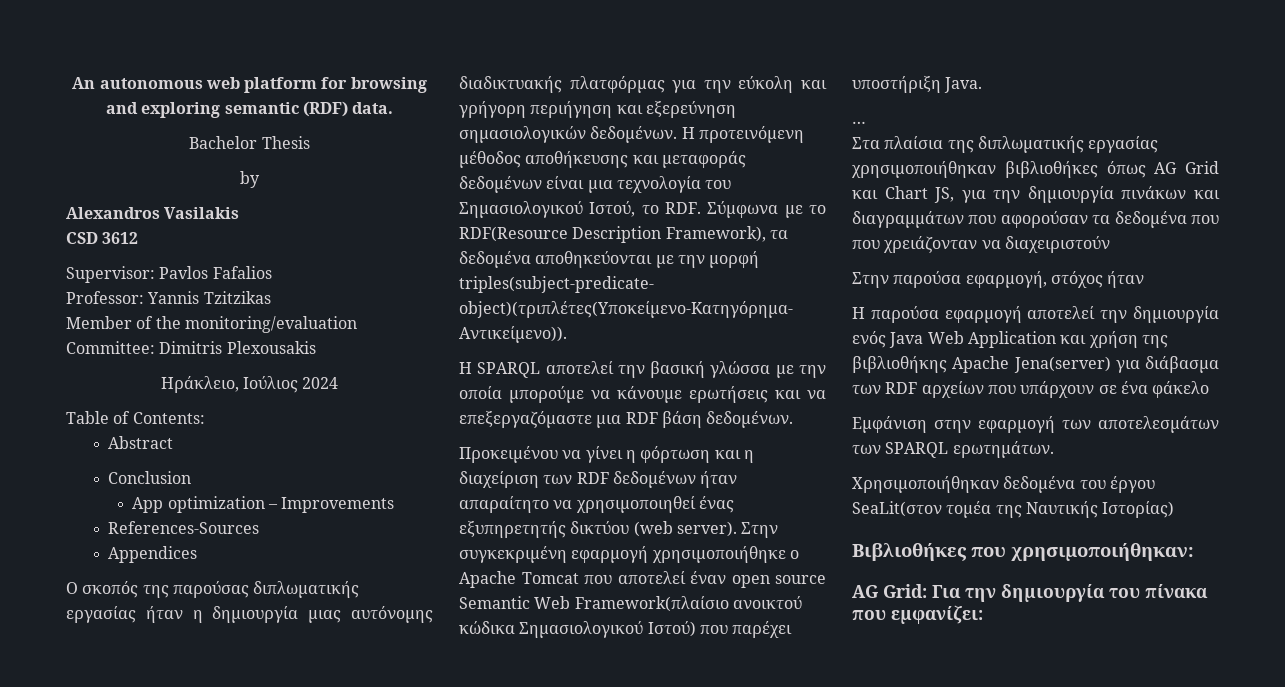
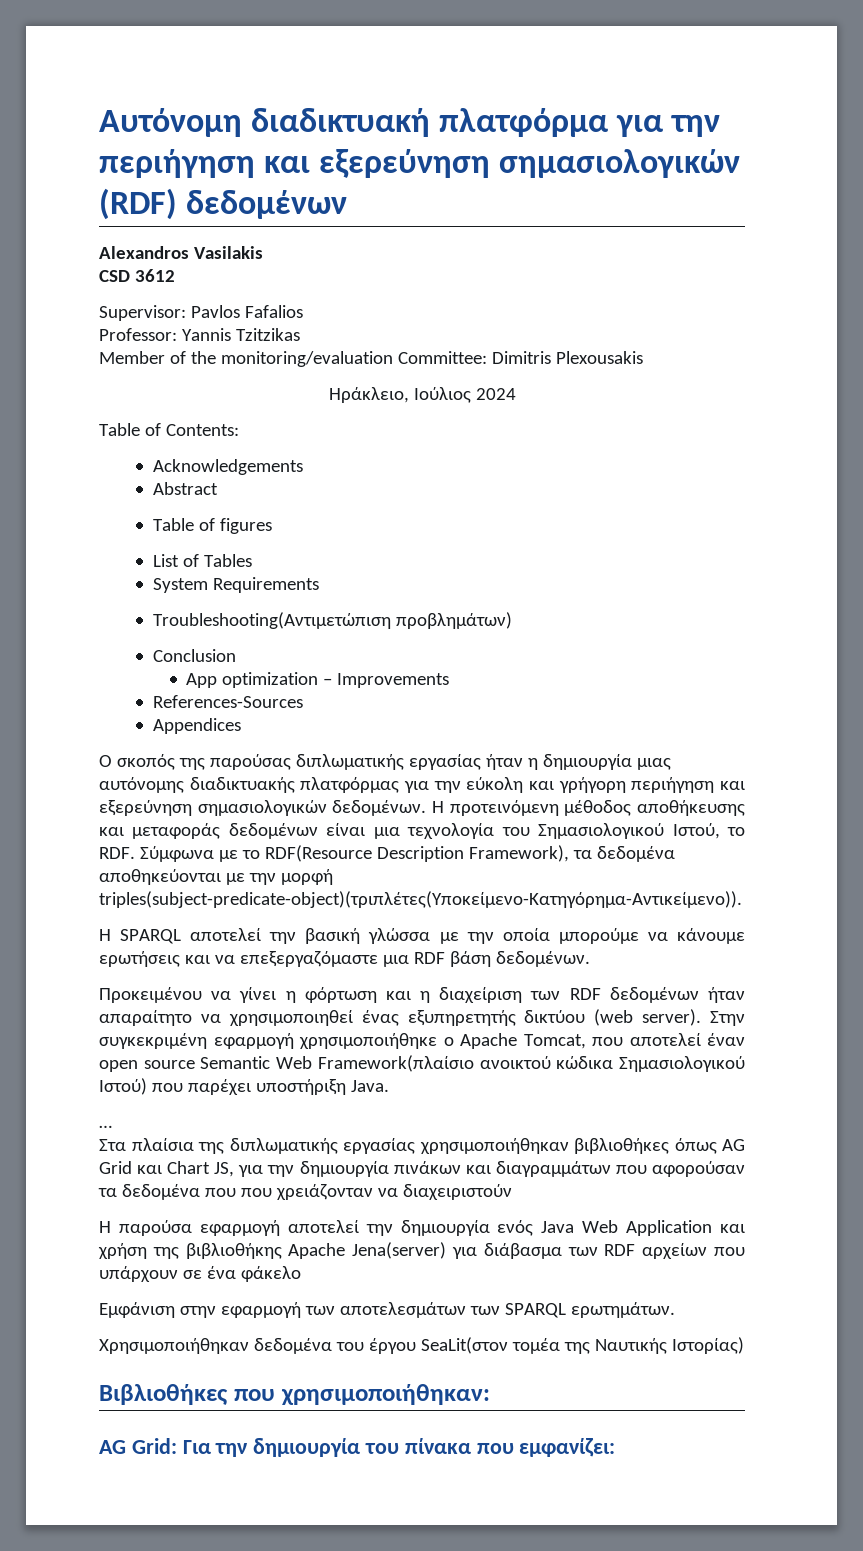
[72,77,427,93] [105,101,394,118] [189,136,310,149] [240,171,260,188] An autonomous web platform for browsing and exploring semantic (RDF) data. // Bachelor Thesis // by -> [99,108,721,137] [99,149,741,178] [99,188,348,220] Αυτόνομη διαδικτυακή πλατφόρμα για την περιήγηση και εξερεύνηση σημασιολογικών (RDF) δεδομένων
(205, 418) none -> [152,459,303,475] // Acknowledgements
(173, 442) none -> [152,518,272,534] [152,554,252,567] [152,577,319,593] [152,612,512,629] // Table of figures // List of Tables // System Requirements // Troubleshooting(Αντιμετώπιση προβλημάτων)
[521,572,579,584] Tomcat -> [523,1034,586,1049] Tomcat,
[852,271,1145,288] // Στην παρούσα εφαρμογή, στόχος ήταν -> (512, 1192) none

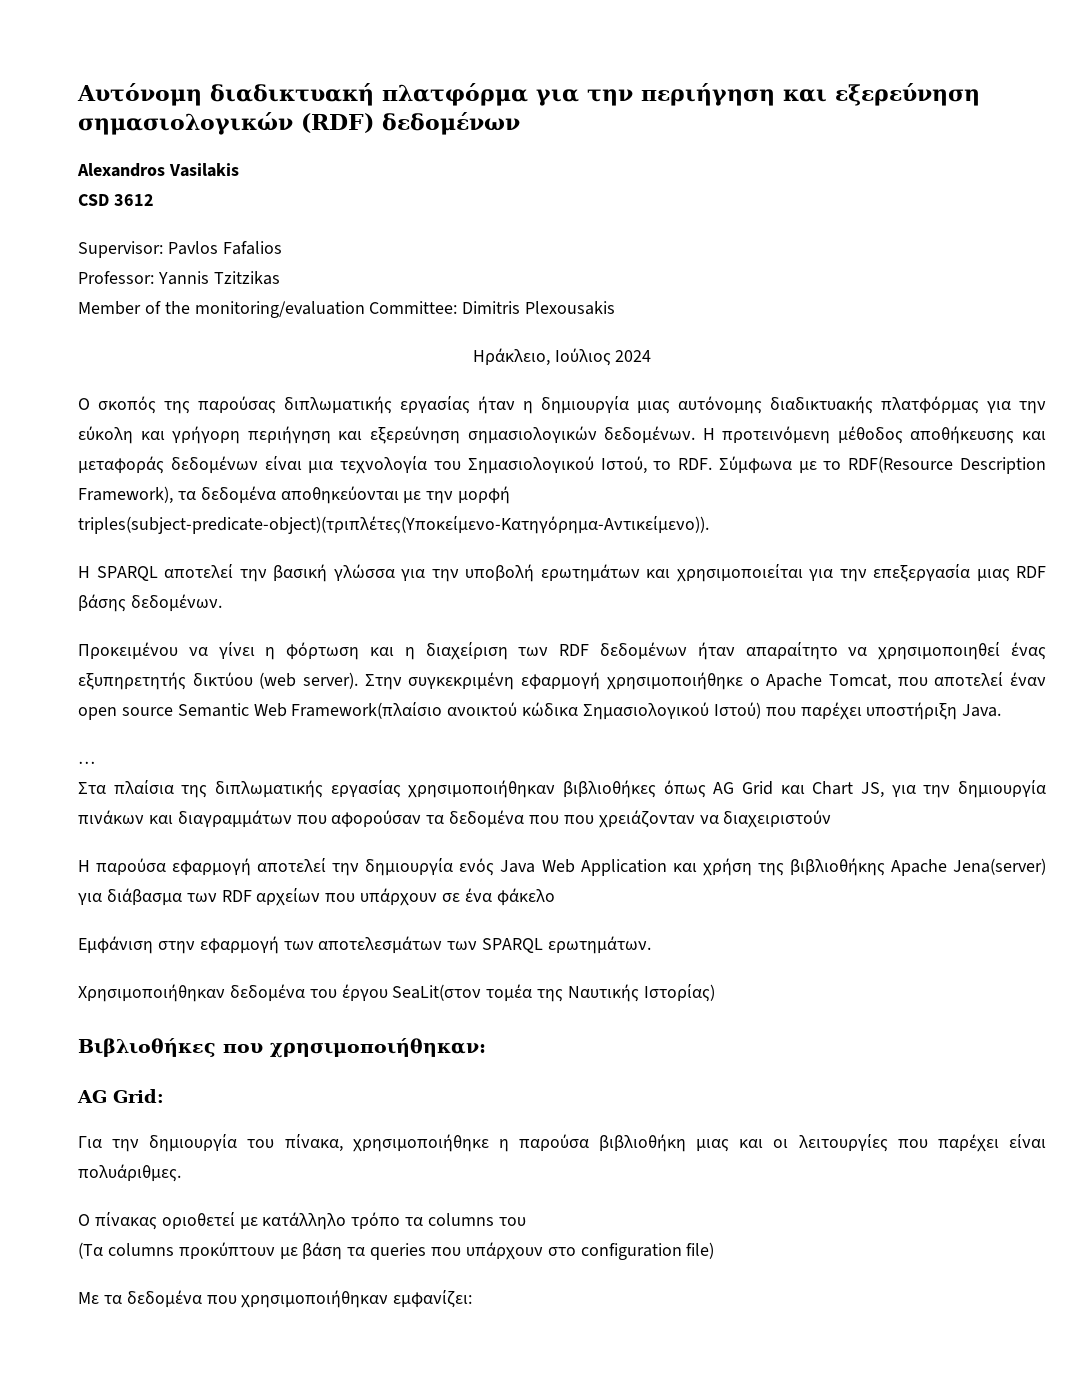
[99,423,239,436] [152,459,303,475] [152,482,218,495] [152,518,272,534] [152,554,252,567] [152,577,319,593] [152,612,512,629] [152,649,236,662] [186,672,450,688] [152,695,303,708] [152,718,241,734] // Table of Contents: // Acknowledgements // Abstract // Table of figures // List of Tables // System Requirements // Troubleshooting(Αντιμετώπιση προβλημάτων) // Conclusion // App optimization – Improvements // References-Sources // Appendices -> (652, 356) none
[439,928,745,944] [99,951,491,967] με την οποία μπορούμε να κάνουμε ερωτήσεις και να επεξεργαζόμαστε μια RDF βάση -> [401,564,1046,582] [78,594,126,612] για την υποβολή ερωτημάτων και χρησιμοποιείται για την επεξεργασία μιας RDF βάσης
(177, 1446) none -> (164, 1096) //
[404,1438,514,1454] πίνακα που -> [284,1134,1046,1152] [78,1164,181,1182] [78,1212,526,1230] [78,1242,715,1260] [78,1290,389,1308] πίνακα, χρησιμοποιήθηκε η παρούσα βιβλιοθήκη μιας και οι λειτουργίες που παρέχει είναι πολυάριθμες. // Ο πίνακας οριοθετεί με κατάλληλο τρόπο τα columns του // (Τα columns προκύπτουν με βάση τα queries που υπάρχουν στο configuration file) // Με τα δεδομένα που χρησιμοποιήθηκαν

